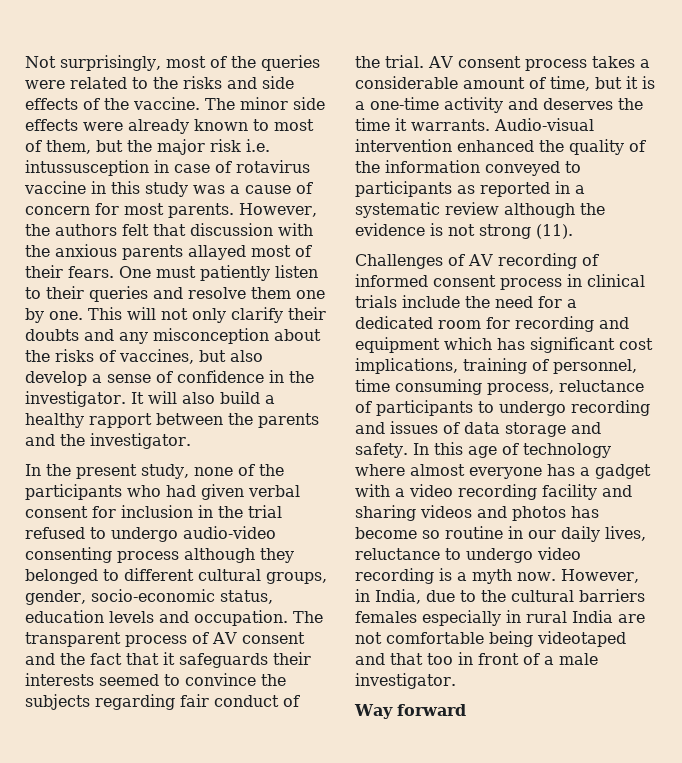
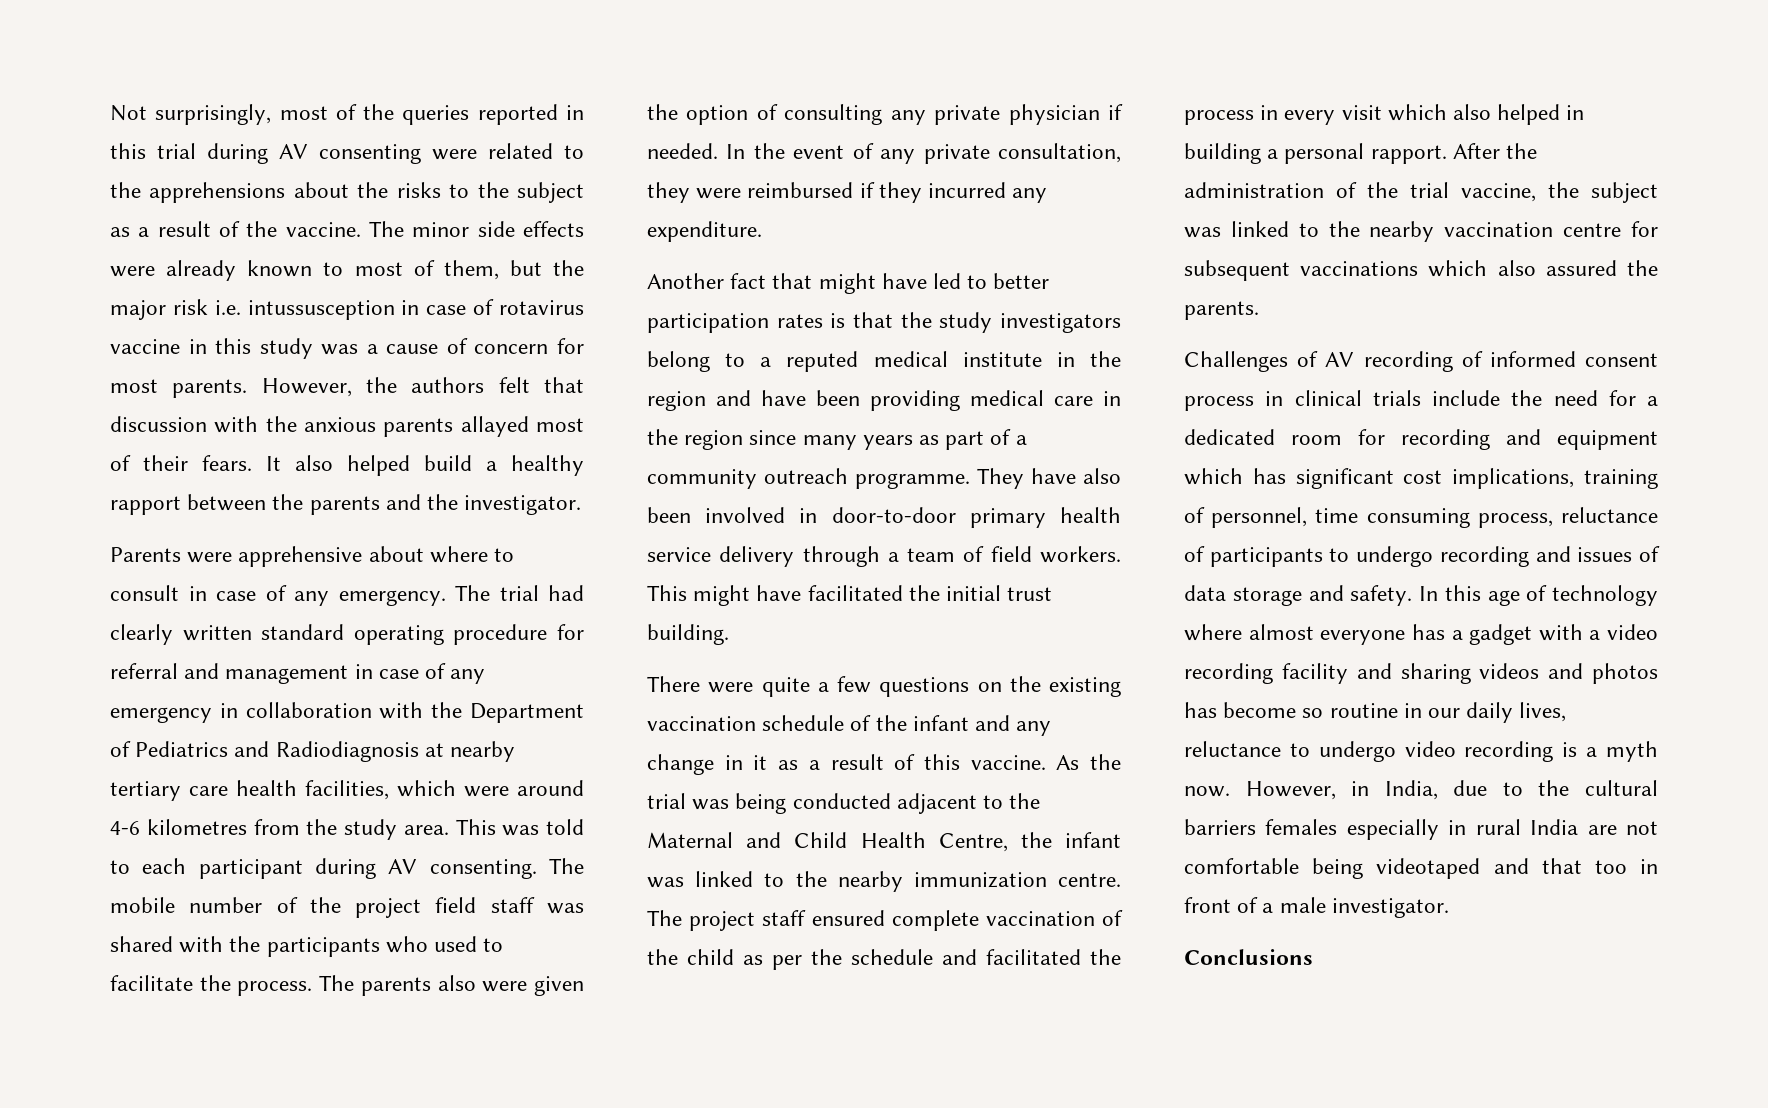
[25,76,294,89] [25,98,78,110] were related to the risks and side effects -> [477,104,584,125] [110,143,584,164] [110,182,584,203] [110,221,211,237] reported in this trial during AV consenting were related to the apprehensions about the risks to the subject as a result
[119,265,318,281] [25,286,325,302] [25,307,326,323] [25,328,321,344] [25,349,263,364] [25,370,314,386] [25,391,215,407] One must patiently listen to their queries and resolve them one by one. This will not only clarify their doubts and any misconception about the risks of vaccines, but also develop a sense of confidence in the investigator. It will also -> [266,455,410,476] It also helped
[25,464,284,479] [25,484,300,500] [25,505,282,518] [25,526,276,542] [25,547,294,563] [25,568,327,584] [25,589,273,605] [25,610,323,626] [25,632,305,647] [25,652,311,668] [25,673,286,686] [25,694,300,710] [355,55,650,71] [355,76,655,91] [355,97,643,113] [355,118,594,131] [355,139,646,155] [355,160,581,176] [355,181,585,197] [355,202,605,218] [355,223,573,239] In the present study, none of the participants who had given verbal consent for inclusion in the trial refused to undergo audio-video consenting process although they belonged to different cultural groups, gender, socio-economic status, education levels and occupation. The transparent process of AV consent and the fact that it safeguards their interests seemed to convince the subjects regarding fair conduct of the trial. AV consent process takes a considerable amount of time, but it is a one-time activity and deserves the time it warrants. Audio-visual intervention enhanced the quality of the information conveyed to participants as reported in a systematic review although the evidence is not strong (11). -> [110,546,515,567] [110,585,584,606] [110,624,584,645] [110,663,486,684] [110,702,584,723] [110,741,516,762] [110,780,584,801] [110,819,584,840] [110,858,584,879] [110,897,584,918] [110,936,504,957] [110,975,584,996] [647,104,1123,125] [647,143,1121,164] [647,182,1048,203] [647,221,762,242] [647,273,1050,294] [647,312,1121,333] [647,351,1121,372] [647,390,1121,411] [647,429,1027,450] [647,468,1121,489] [647,507,1121,528] [647,546,1121,567] [647,585,1053,606] [647,624,729,645] [647,676,1121,697] [647,715,1052,736] [647,754,1121,775] [647,793,1041,814] [647,832,1121,852] [647,871,1121,892] [647,910,1123,931] [647,949,1121,970] [1184,104,1585,125] [1184,143,1538,164] [1184,182,1658,203] [1184,221,1658,242] [1184,260,1658,281] [1184,301,1259,320] Parents were apprehensive about where to consult in case of any emergency. The trial had clearly written standard operating procedure for referral and management in case of any emergency in collaboration with the Department of Pediatrics and Radiodiagnosis at nearby tertiary care health facilities, which were around 4-6 kilometres from the study area. This was told to each participant during AV consenting. The mobile number of the project field staff was shared with the participants who used to facilitate the process. The parents also were given the option of consulting any private physician if needed. In the event of any private consultation, they were reimbursed if they incurred any expenditure. // Another fact that might have led to better participation rates is that the study investigators belong to a reputed medical institute in the region and have been providing medical care in the region since many years as part of a community outreach programme. They have also been involved in door-to-door primary health service delivery through a team of field workers. This might have facilitated the initial trust building. // There were quite a few questions on the existing vaccination schedule of the infant and any change in it as a result of this vaccine. As the trial was being conducted adjacent to the Maternal and Child Health Centre, the infant was linked to the nearby immunization centre. The project staff ensured complete vaccination of the child as per the schedule and facilitated the process in every visit which also helped in building a personal rapport. After the administration of the trial vaccine, the subject was linked to the nearby vaccination centre for subsequent vaccinations which also assured the parents.
[354,704,466,719] Way forward -> [1184,949,1313,965] Conclusions

